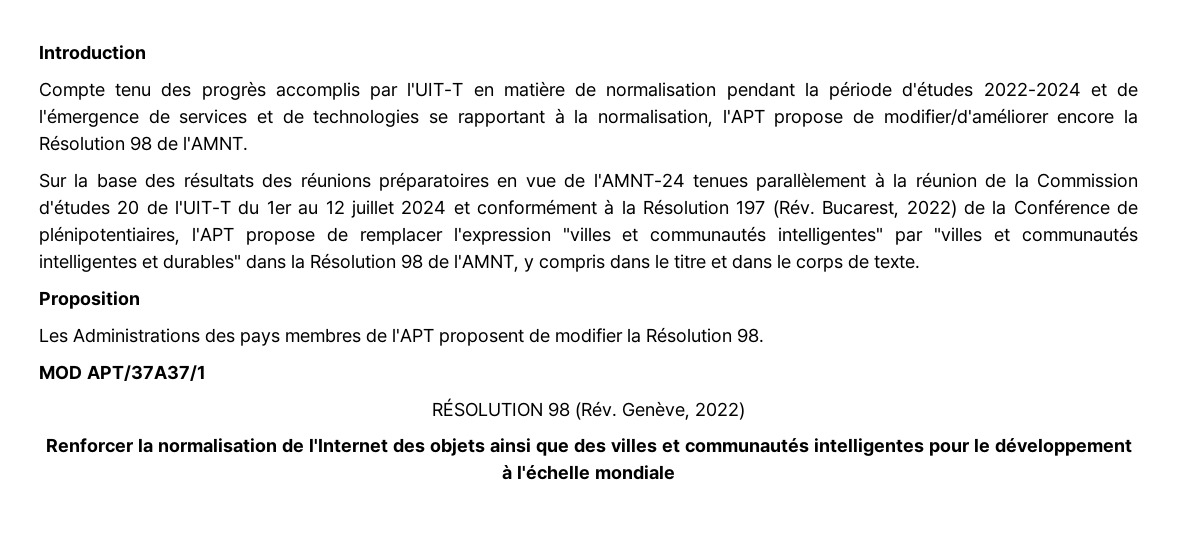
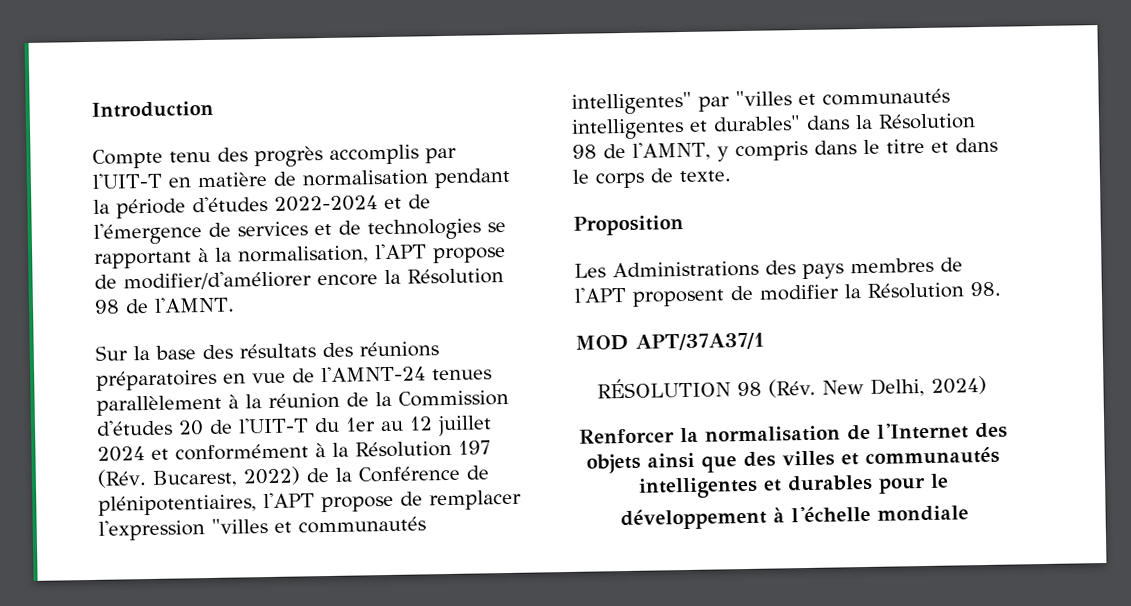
[622,401,745,420] Genève, 2022) -> [822,375,988,397] New Delhi, 2024)
(924, 447) none -> [763,474,873,492] et durables
(990, 445) none -> (949, 480) //

